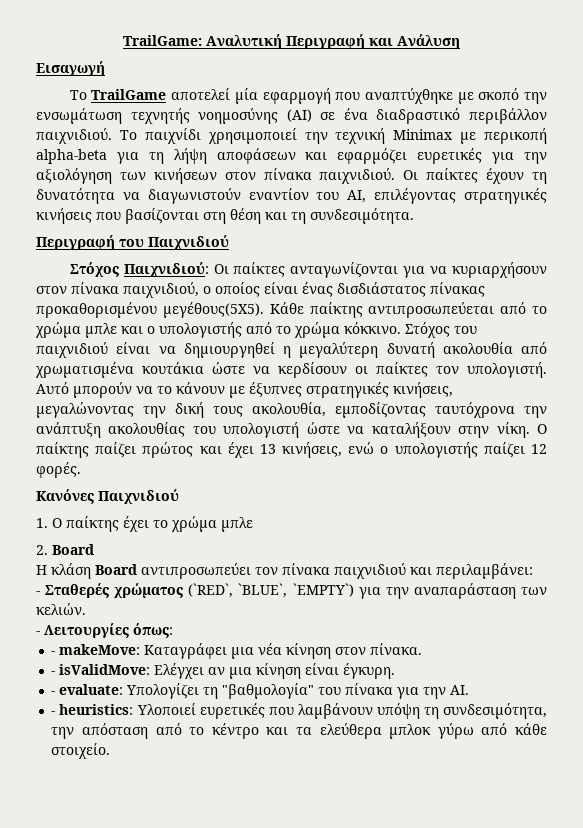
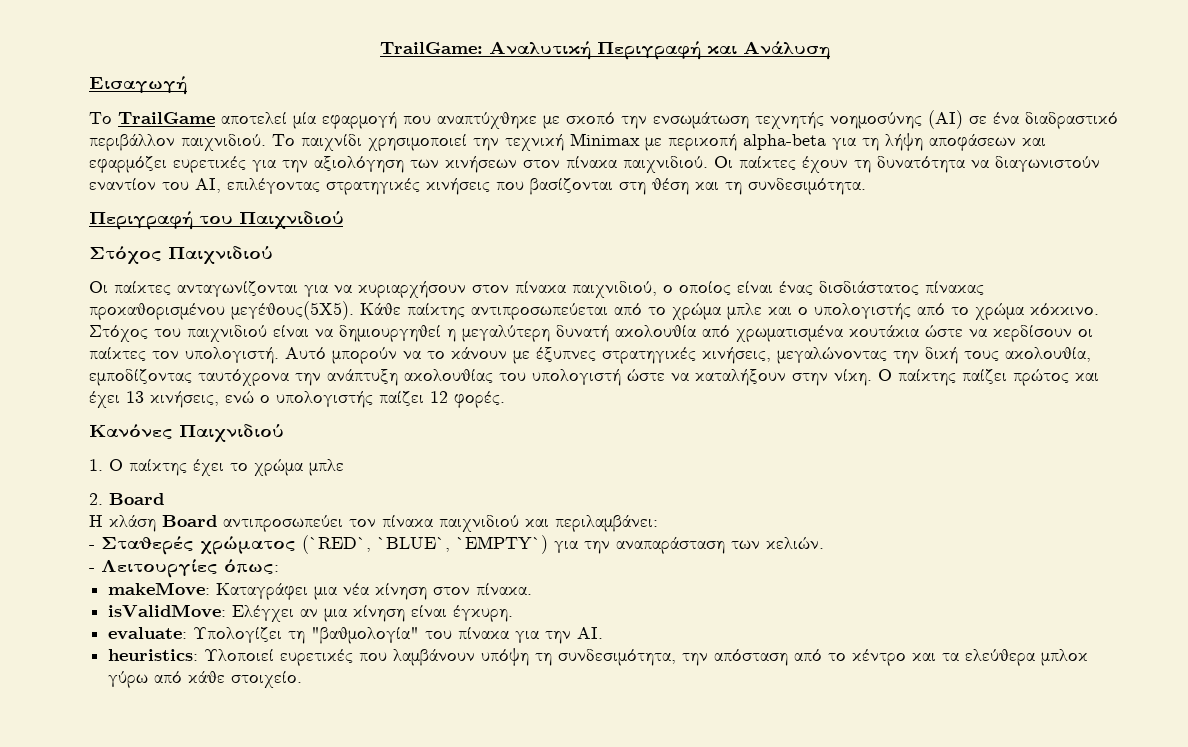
[123,262,209,277] Παιχνιδιού: -> [168,246,272,264] Παιχνιδιού //
[51,651,56,655] - -> (279, 566) none
[51,671,56,675] - -> (533, 589) none
[51,691,56,695] - -> (514, 613) none
[51,711,56,715] - -> (604, 633) none

